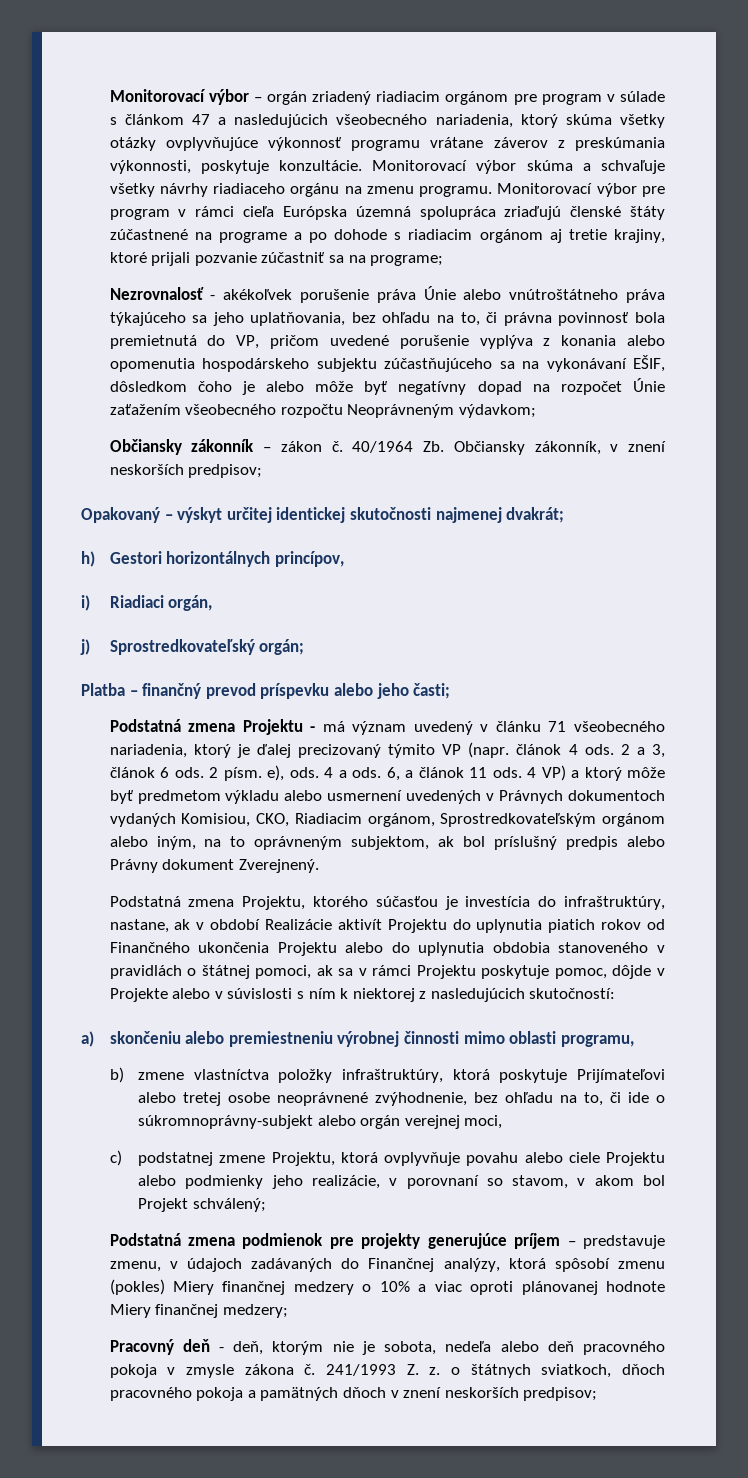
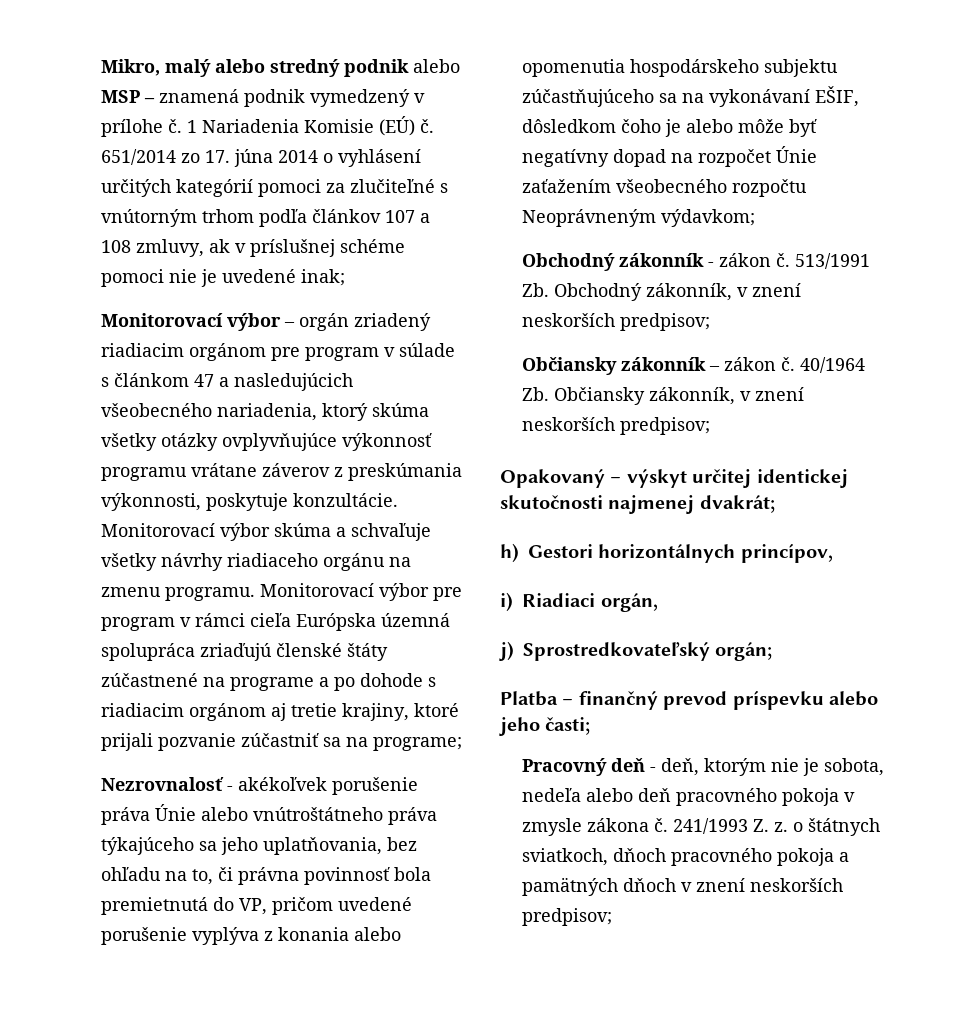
(109, 95) none -> [101,59,461,77] [101,89,426,107] [101,116,435,137] [101,149,422,167] [101,179,449,197] [101,209,431,227] [101,239,406,257] [101,269,346,287] Mikro, malý alebo stredný podnik alebo MSP – znamená podnik vymedzený v prílohe č. 1 Nariadenia Komisie (EÚ) č. 651/2014 zo 17. júna 2014 o vyhlásení určitých kategórií pomoci za zlučiteľné s vnútorným trhom podľa článkov 107 a 108 zmluvy, ak v príslušnej schéme pomoci nie je uvedené inak; //
(536, 411) none -> [522,253,871,271] [522,283,802,301] [522,313,711,331] // Obchodný zákonník - zákon č. 513/1991 Zb. Obchodný zákonník, v znení neskorších predpisov;
[109,719,666,735] [109,742,665,758] [109,765,666,781] [109,790,665,804] [109,813,665,827] [109,836,665,850] [109,859,319,873] [109,896,665,910] [109,919,665,933] [109,942,665,956] [109,965,665,979] [109,988,616,1002] [81,1031,634,1047] [109,1067,665,1083] [138,1092,666,1106] [138,1115,503,1129] [109,1150,665,1166] [138,1175,665,1189] [138,1198,266,1212] [109,1233,665,1249] [109,1258,665,1272] [109,1279,665,1295] [109,1304,288,1318] // Podstatná zmena Projektu - má význam uvedený v článku 71 všeobecného nariadenia, ktorý je ďalej precizovaný týmito VP (napr. článok 4 ods. 2 a 3, článok 6 ods. 2 písm. e), ods. 4 a ods. 6, a článok 11 ods. 4 VP) a ktorý môže byť predmetom výkladu alebo usmernení uvedených v Právnych dokumentoch vydaných Komisiou, CKO, Riadiacim orgánom, Sprostredkovateľským orgánom alebo iným, na to oprávneným subjektom, ak bol príslušný predpis alebo Právny dokument Zverejnený. // Podstatná zmena Projektu, ktorého súčasťou je investícia do infraštruktúry, nastane, ak v období Realizácie aktivít Projektu do uplynutia piatich rokov od Finančného ukončenia Projektu alebo do uplynutia obdobia stanoveného v pravidlách o štátnej pomoci, ak sa v rámci Projektu poskytuje pomoc, dôjde v Projekte alebo v súvislosti s ním k niektorej z nasledujúcich skutočností: // a) skončeniu alebo premiestneniu výrobnej činnosti mimo oblasti programu, // b) zmene vlastníctva položky infraštruktúry, ktorá poskytuje Prijímateľovi alebo tretej osobe neoprávnené zvýhodnenie, bez ohľadu na to, či ide o súkromnoprávny-subjekt alebo orgán verejnej moci, // c) podstatnej zmene Projektu, ktorá ovplyvňuje povahu alebo ciele Projektu alebo podmienky jeho realizácie, v porovnaní so stavom, v akom bol Projekt schválený; // Podstatná zmena podmienok pre projekty generujúce príjem – predstavuje zmenu, v údajoch zadávaných do Finančnej analýzy, ktorá spôsobí zmenu (pokles) Miery finančnej medzery o 10% a viac oproti plánovanej hodnote Miery finančnej medzery; -> (591, 726) none

